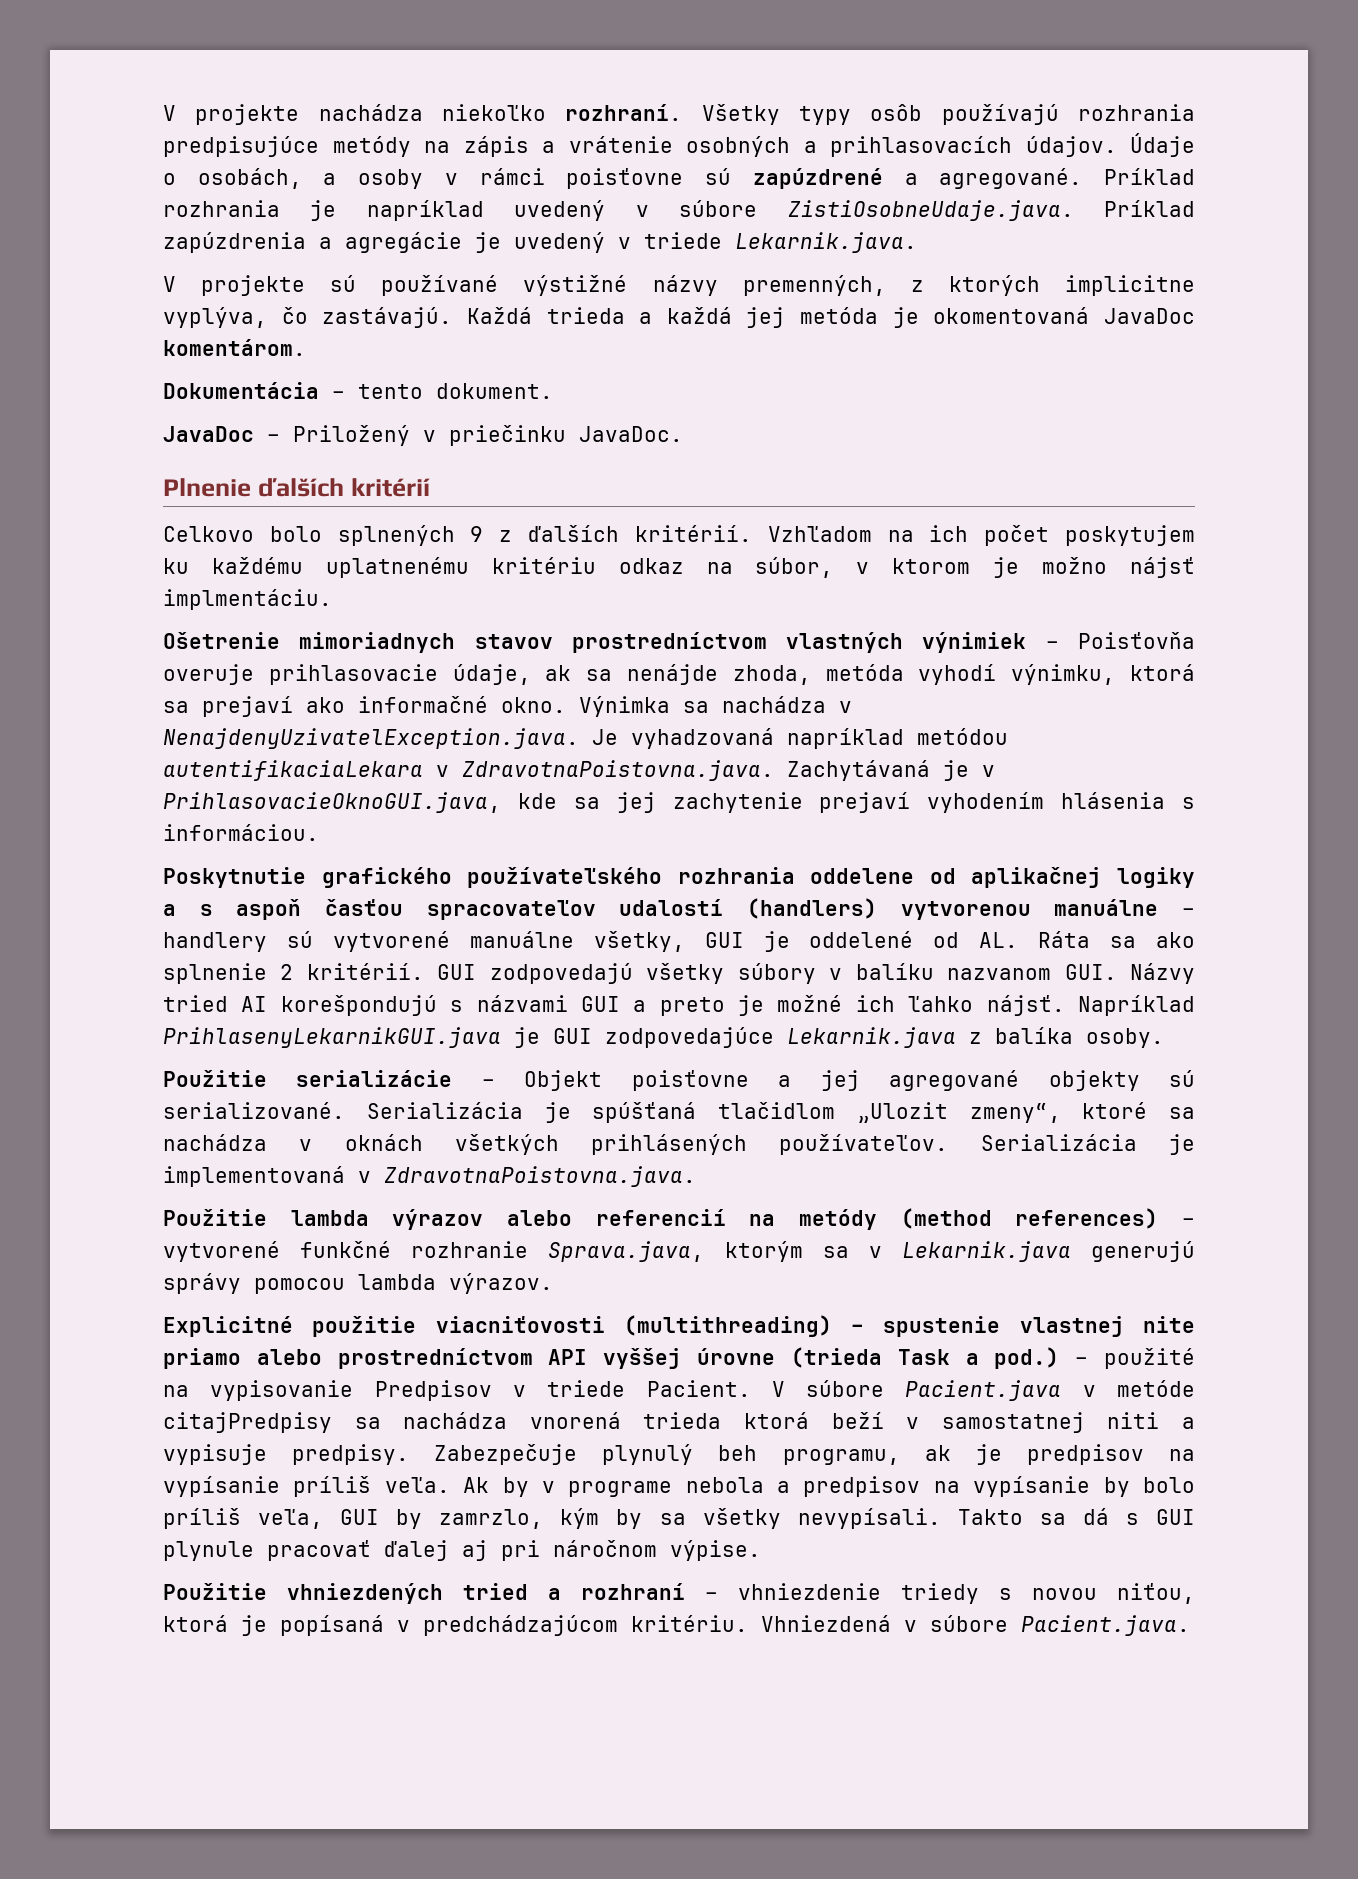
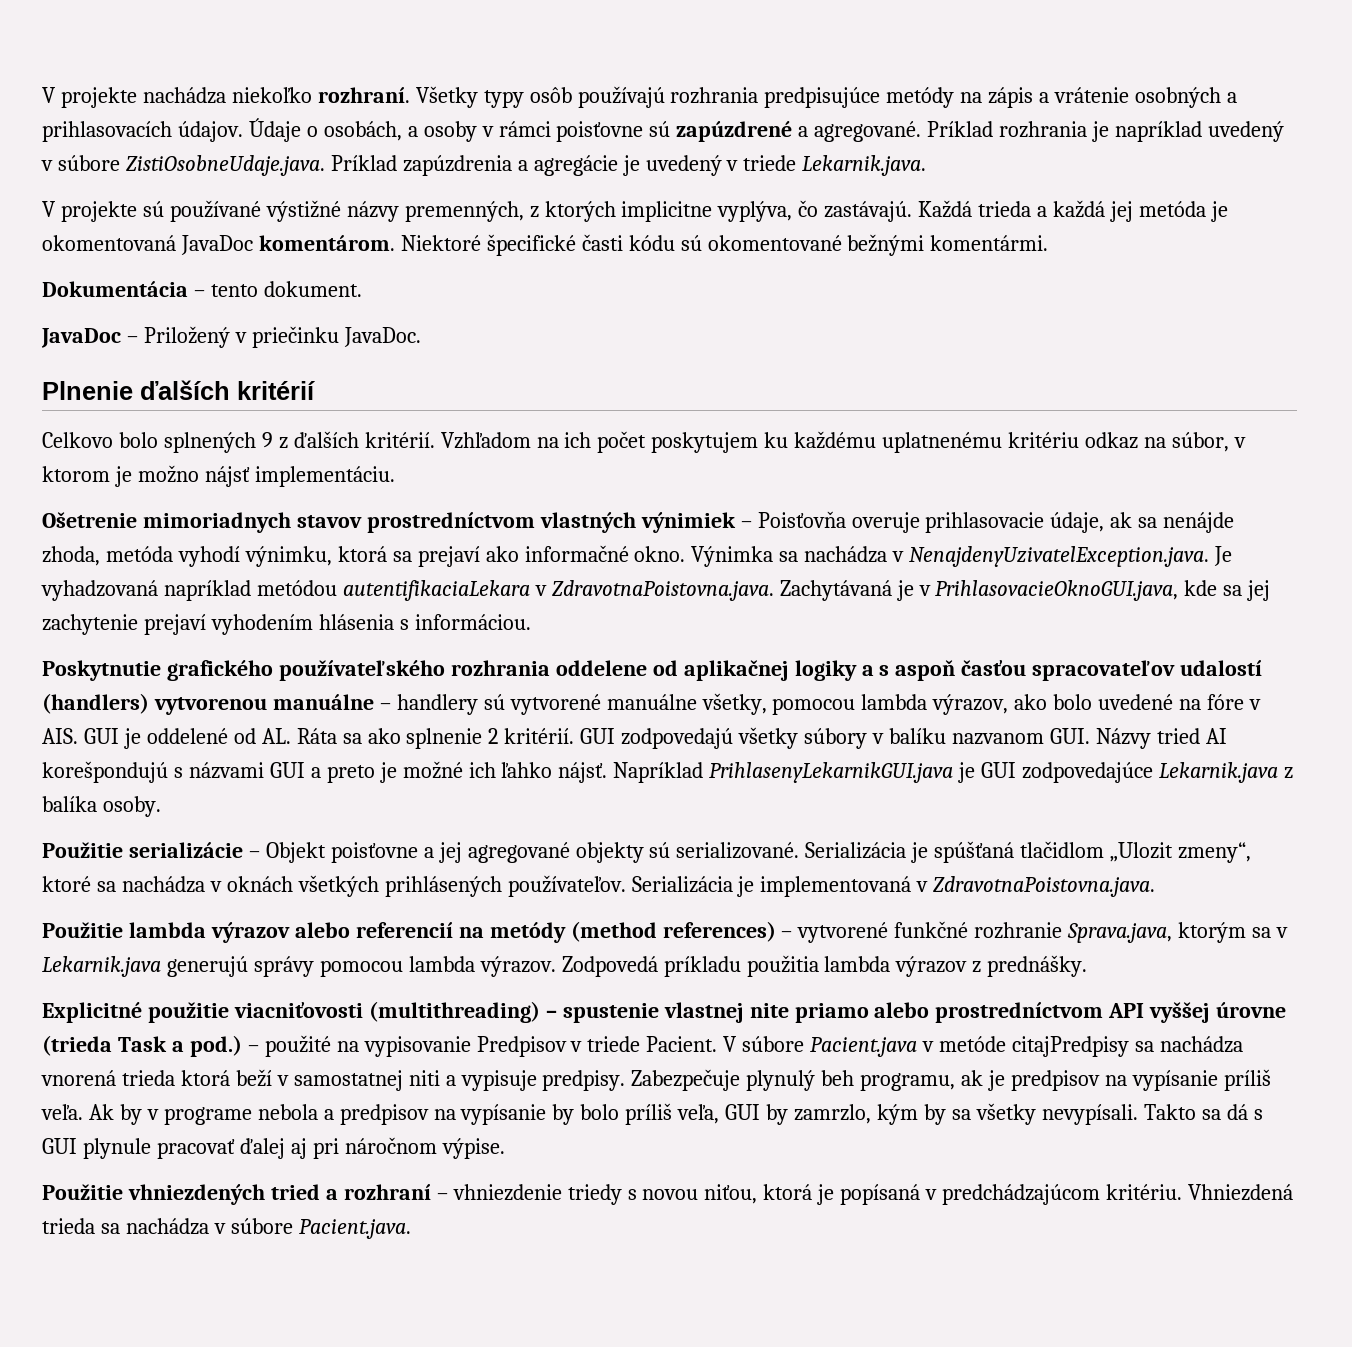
(306, 347) none -> [400,234,1049,256] Niektoré špecifické časti kódu sú okomentované bežnými komentármi.
[163,589,332,610] implmentáciu. -> [254,466,395,487] implementáciu.
(685, 941) none -> [772,694,1261,715] [42,728,78,744] pomocou lambda výrazov, ako bolo uvedené na fóre v AIS.
(553, 1283) none -> [561,955,1088,977] Zodpovedá príkladu použitia lambda výrazov z prednášky.
(891, 1623) none -> [42,1218,209,1235] trieda sa nachádza

